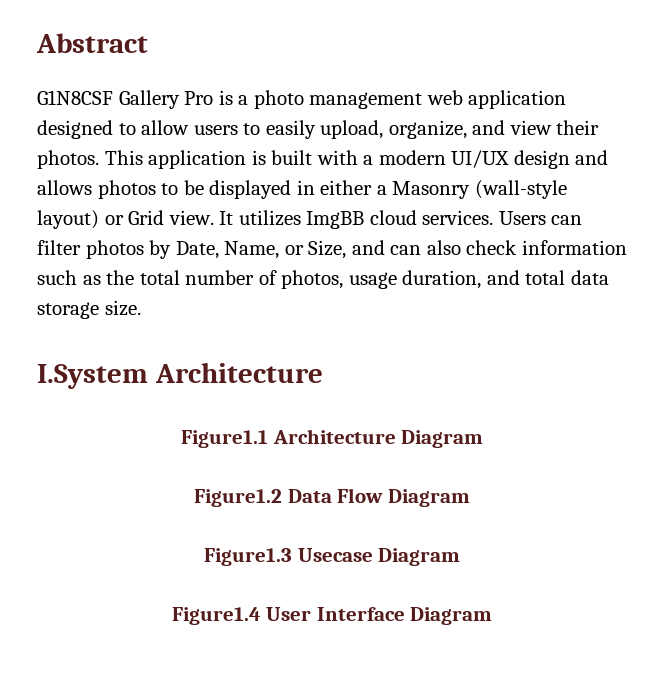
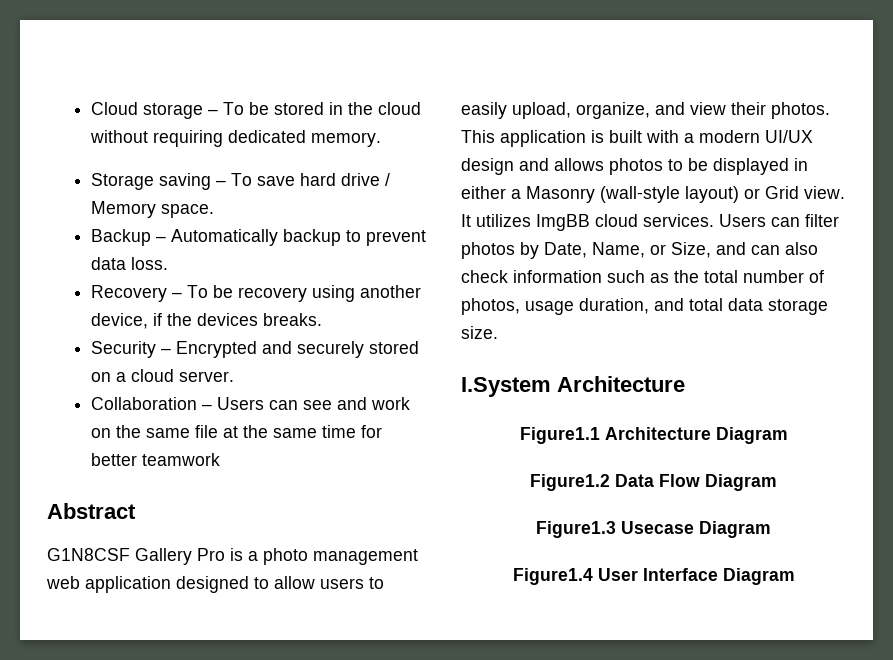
(36, 43) none -> [90,102,421,119] [89,130,381,147] [90,173,390,190] [90,201,214,218] [90,229,426,246] [90,257,168,270] [90,285,421,302] [90,313,322,329] [90,341,419,358] [90,369,234,382] [90,397,410,410] [90,425,382,438] [90,453,220,466] Cloud storage – To be stored in the cloud without requiring dedicated memory. // Storage saving – To save hard drive / Memory space. // Backup – Automatically backup to prevent data loss. // Recovery – To be recovery using another device, if the devices breaks. // Security – Encrypted and securely stored on a cloud server. // Collaboration – Users can see and work on the same file at the same time for better teamwork //

